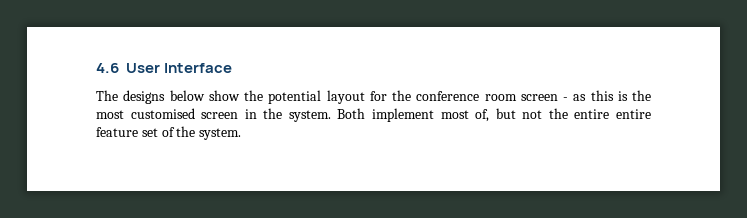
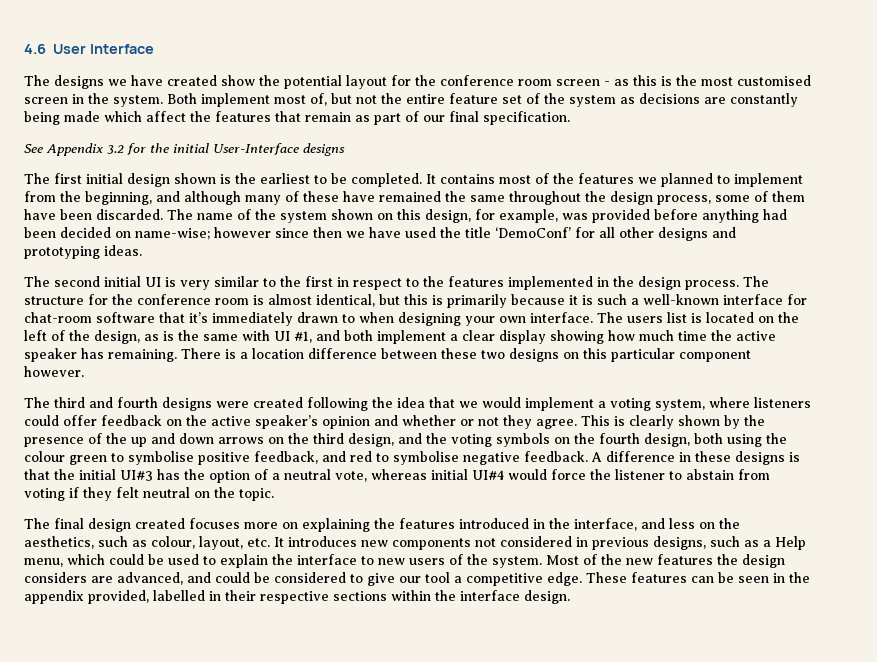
[169,90,205,101] below -> [108,75,217,86] we have created
[615,109,651,119] entire -> (445, 99) none
[199,128,242,140] system. -> [569,93,798,107] [24,111,570,125] [24,143,345,156] [24,173,803,187] [24,191,805,205] [24,209,787,223] [24,227,736,241] [24,245,142,259] [24,276,769,290] [24,294,807,308] [24,312,799,326] [24,330,776,344] [24,348,751,362] [24,366,84,377] [24,397,811,411] [24,415,765,429] [24,433,787,447] [24,451,800,465] [24,469,770,483] [24,487,274,501] [24,518,740,532] [24,536,806,550] [24,554,785,568] [24,572,810,586] [24,590,570,604] system as decisions are constantly being made which affect the features that remain as part of our final specification. // See Appendix 3.2 for the initial User-Interface designs // The first initial design shown is the earliest to be completed. It contains most of the features we planned to implement from the beginning, and although many of these have remained the same throughout the design process, some of them have been discarded. The name of the system shown on this design, for example, was provided before anything had been decided on name-wise; however since then we have used the title ‘DemoConf’ for all other designs and prototyping ideas. // The second initial UI is very similar to the first in respect to the features implemented in the design process. The structure for the conference room is almost identical, but this is primarily because it is such a well-known interface for chat-room software that it’s immediately drawn to when designing your own interface. The users list is located on the left of the design, as is the same with UI #1, and both implement a clear display showing how much time the active speaker has remaining. There is a location difference between these two designs on this particular component however. // The third and fourth designs were created following the idea that we would implement a voting system, where listeners could offer feedback on the active speaker’s opinion and whether or not they agree. This is clearly shown by the presence of the up and down arrows on the third design, and the voting symbols on the fourth design, both using the colour green to symbolise positive feedback, and red to symbolise negative feedback. A difference in these designs is that the initial UI#3 has the option of a neutral vote, whereas initial UI#4 would force the listener to abstain from voting if they felt neutral on the topic. // The final design created focuses more on explaining the features introduced in the interface, and less on the aesthetics, such as colour, layout, etc. It introduces new components not considered in previous designs, such as a Help menu, which could be used to explain the interface to new users of the system. Most of the new features the design considers are advanced, and could be considered to give our tool a competitive edge. These features can be seen in the appendix provided, labelled in their respective sections within the interface design.

